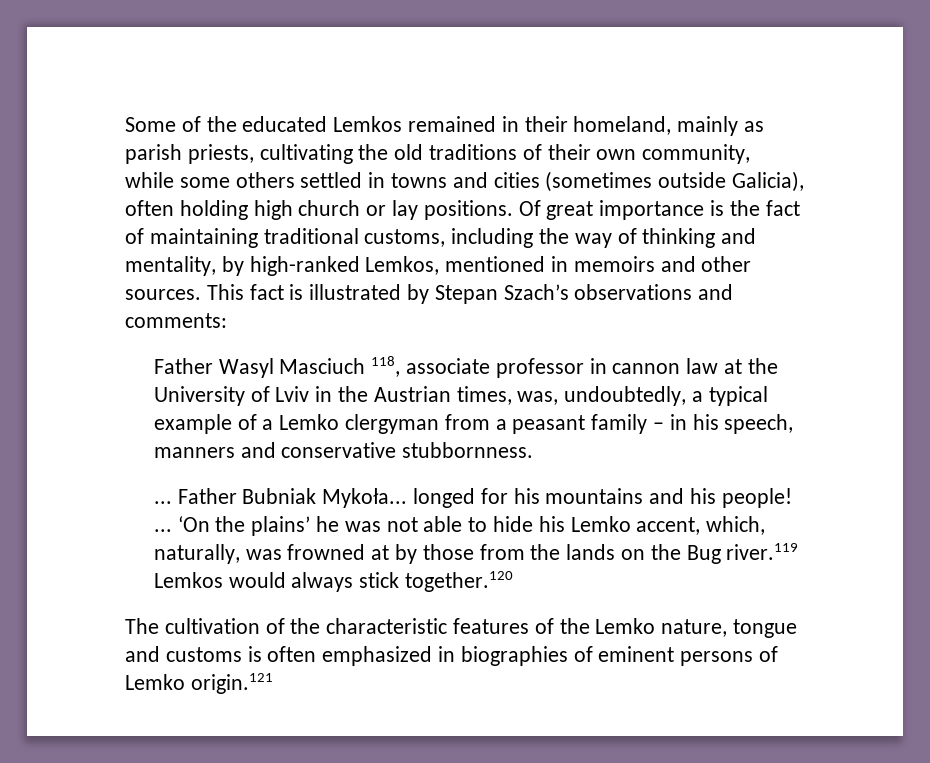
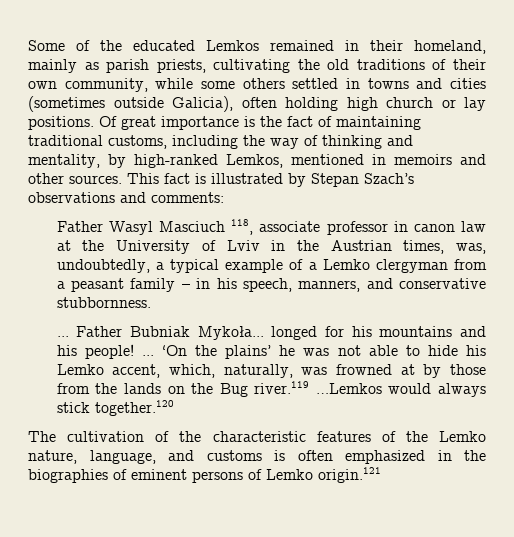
[612,363,681,374] cannon -> [413,224,455,232] canon
[153,447,235,458] manners -> [298,280,361,292] manners,
[153,572,223,588] Lemkos -> [315,383,382,394] …Lemkos
[733,619,798,638] tongue -> [89,450,156,464] language,
(456, 654) none -> [464,450,486,461] the

